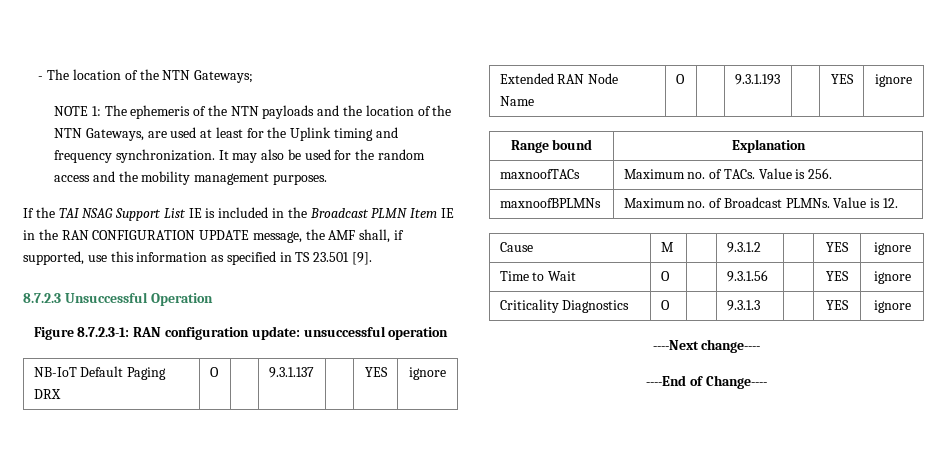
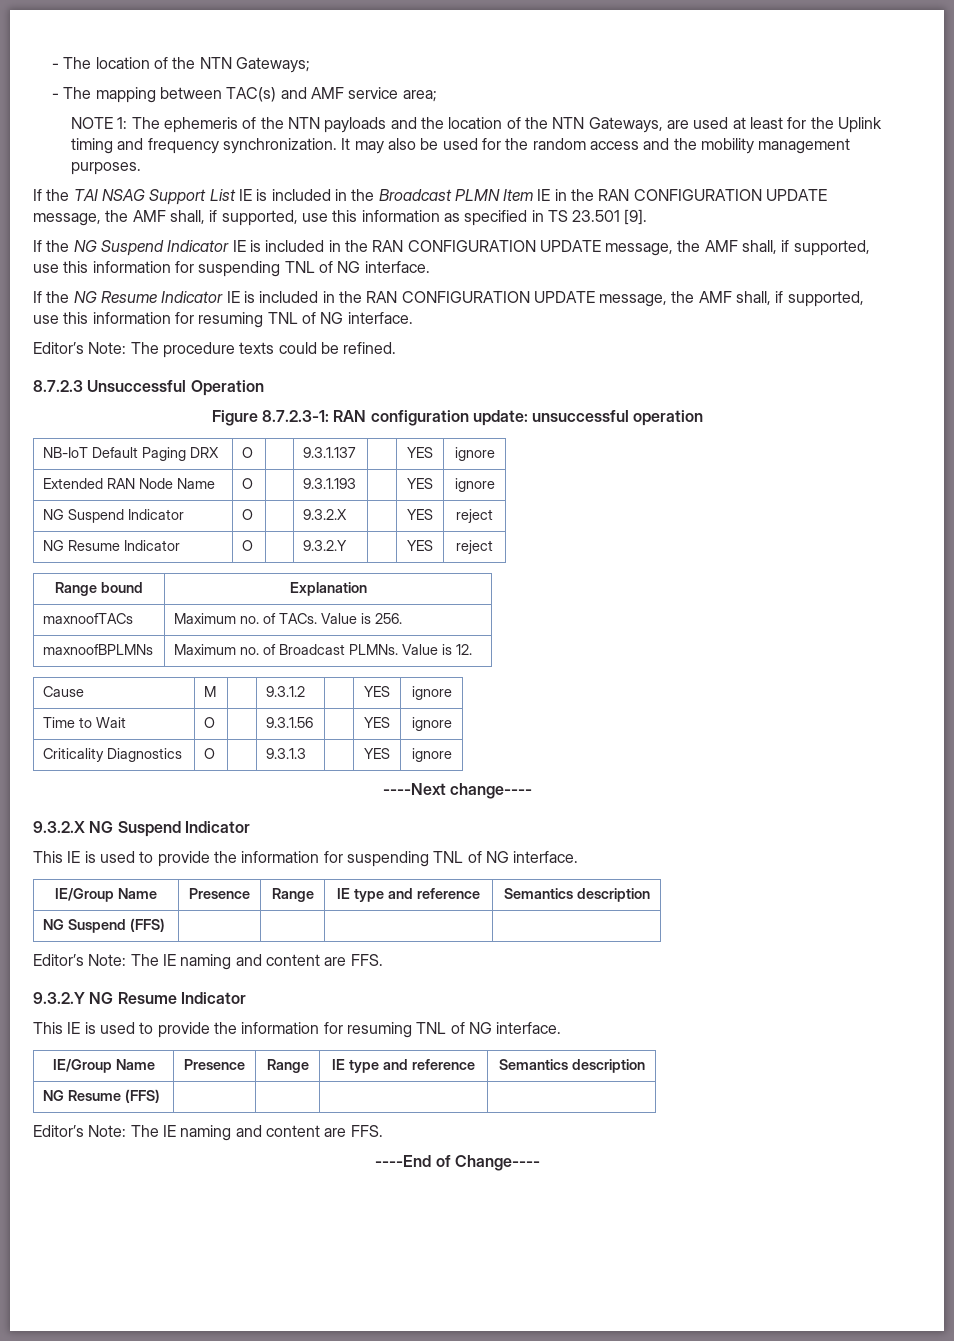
(254, 76) none -> [52,87,437,103] // - The mapping between TAC(s) and AMF service area;
(373, 258) none -> [33,240,870,256] [33,261,430,277] [33,291,864,307] [33,312,413,328] [33,342,397,358] // If the NG Suspend Indicator IE is included in the RAN CONFIGURATION UPDATE message, the AMF shall, if supported, use this information for suspending TNL of NG interface. // If the NG Resume Indicator IE is included in the RAN CONFIGURATION UPDATE message, the AMF shall, if supported, use this information for resuming TNL of NG interface. // Editor’s Note: The procedure texts could be refined.
(912, 80) none -> [43,509,185,523] [242,509,254,520] [303,509,348,520] [407,509,433,520] [456,509,493,523] [43,540,181,551] [242,540,254,551] [303,540,348,551] [407,540,433,551] [456,540,493,554] // NG Suspend Indicator | O | | 9.3.2.X | | YES | reject // NG Resume Indicator | O | | 9.3.2.Y | | YES | reject
(761, 346) none -> [33,821,250,837] [33,851,579,867] [55,888,157,902] [189,888,250,899] [271,888,314,902] [337,888,480,902] [503,888,650,902] [43,918,166,933] [33,954,383,970] [33,992,246,1004] [33,1022,562,1038] [52,1059,155,1073] [184,1059,245,1070] [266,1059,309,1073] [332,1059,475,1073] [498,1059,645,1073] [43,1089,161,1103] [33,1125,383,1141] // 9.3.2.X NG Suspend Indicator // This IE is used to provide the information for suspending TNL of NG interface. // IE/Group Name | Presence | Range | IE type and reference | Semantics description // NG Suspend (FFS) | | | | // Editor’s Note: The IE naming and content are FFS. // 9.3.2.Y NG Resume Indicator // This IE is used to provide the information for resuming TNL of NG interface. // IE/Group Name | Presence | Range | IE type and reference | Semantics description // NG Resume (FFS) | | | | // Editor’s Note: The IE naming and content are FFS.

